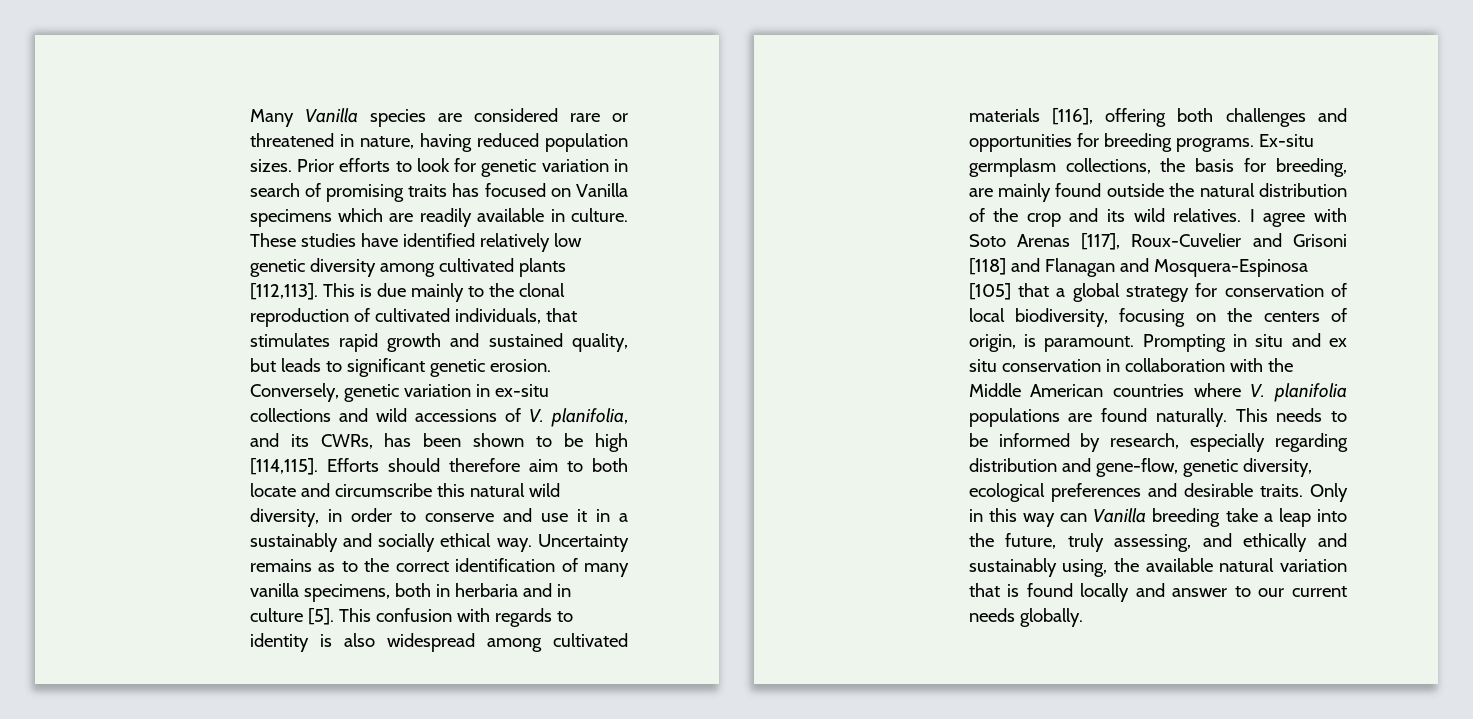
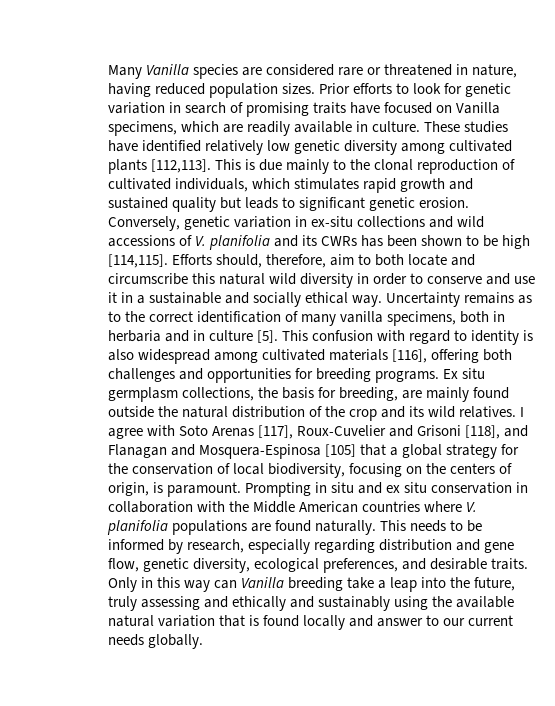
[452,183,480,197] has -> [350,102,381,114] have
[249,209,332,227] specimens -> [107,121,177,136] specimens,
[545,308,577,322] that -> [251,178,290,189] which
[572,333,628,352] quality, -> [171,197,216,212] quality
[550,408,628,427] [249,433,373,449] planifolia, and its CWRs, -> [208,235,358,250] planifolia and its CWRs
[387,458,520,472] should therefore -> [215,254,326,268] should, therefore,
[249,508,319,527] diversity, -> [299,273,353,288] diversity
[249,533,338,552] sustainably -> [148,292,221,304] sustainable
[494,608,552,627] regards -> [409,330,451,344] regard
[1258,134,1314,147] Ex-situ -> [443,368,486,379] Ex situ
[968,258,1006,275] [118] -> [465,425,501,439] [118],
(1218, 290) none -> [107,463,128,474] the
[1095,458,1178,477] gene-flow, -> [484,542,515,553] [107,558,139,572] gene flow,
[1050,483,1141,502] preferences -> [322,558,398,573] preferences,
[1114,534,1192,552] assessing, -> [140,596,200,610] assessing
[1062,559,1108,577] using, -> [394,596,429,610] using

